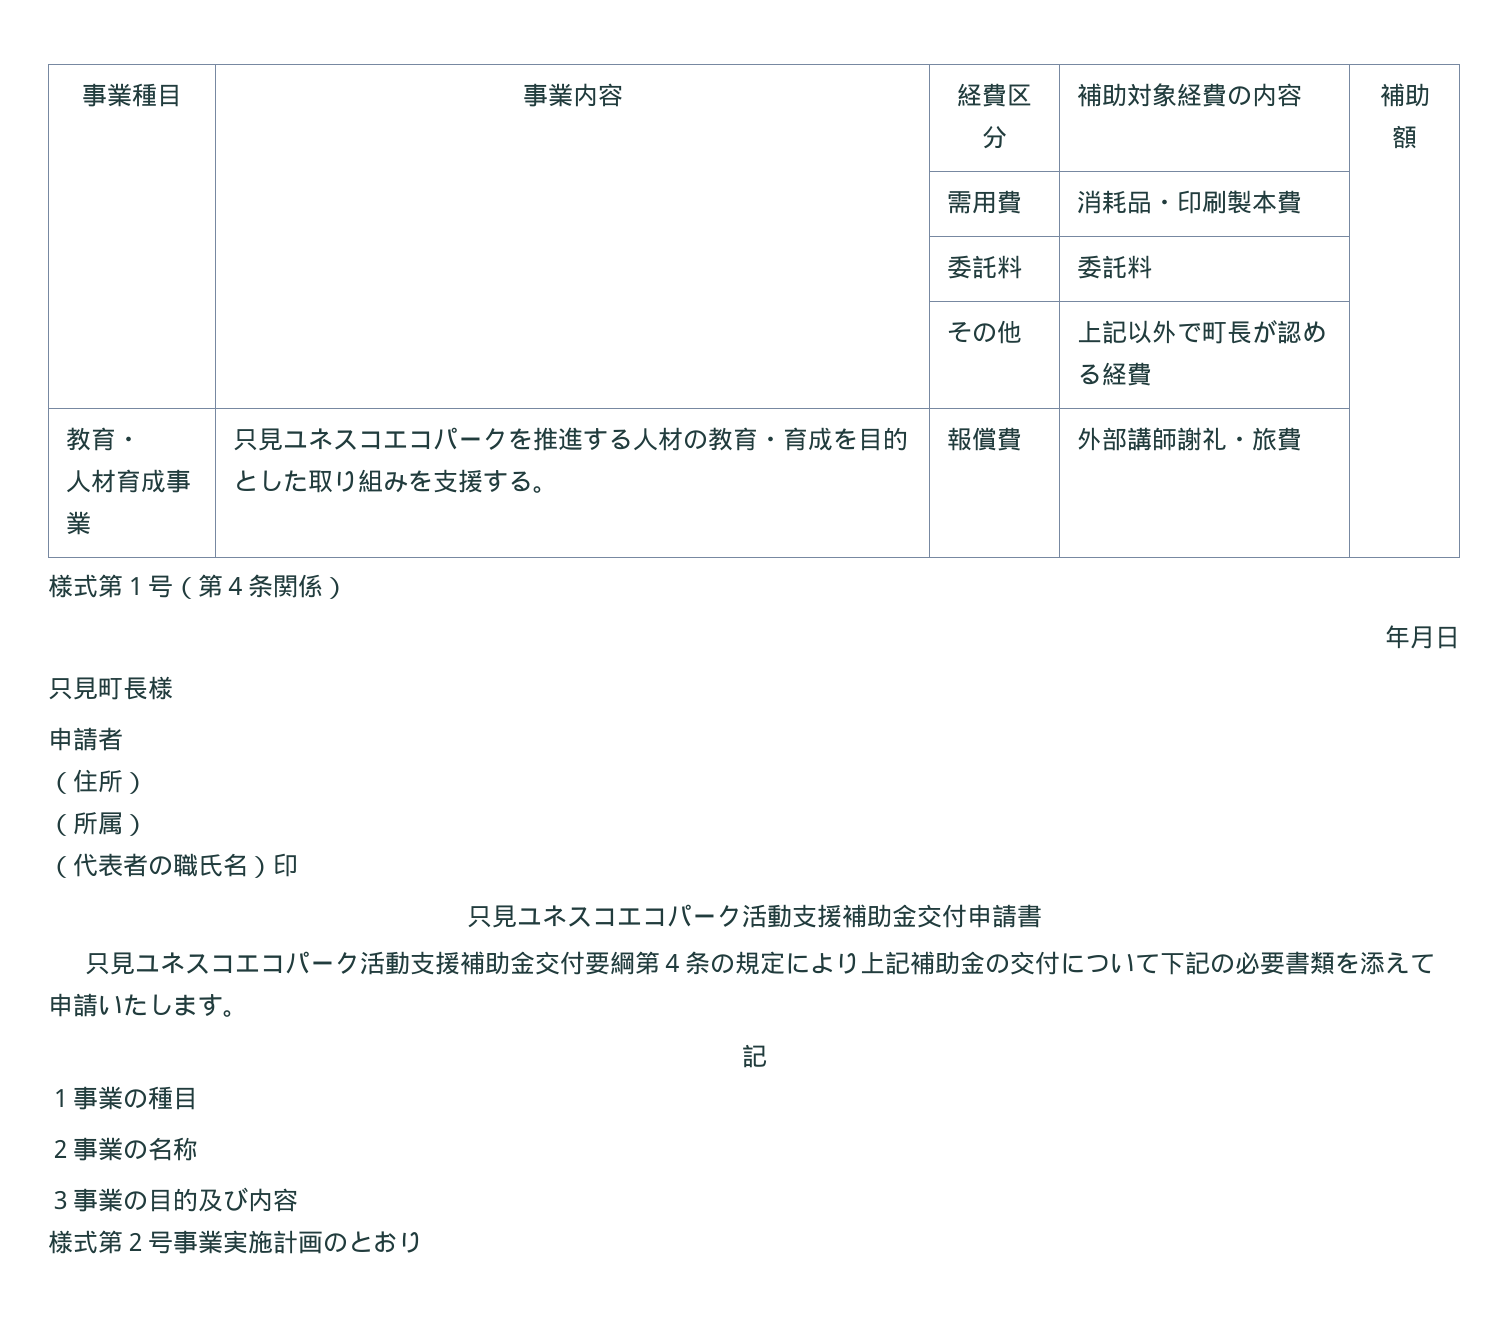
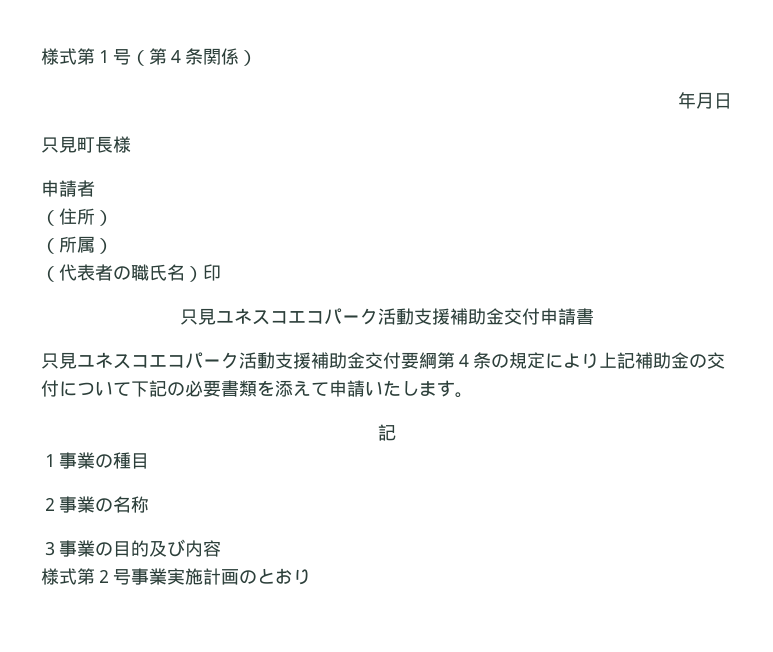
[82,83,182,107] [522,83,623,107] [957,83,1032,107] [982,125,1007,149] [1077,83,1303,107] [1379,83,1430,107] [1392,125,1417,149] [947,190,1023,214] [1077,190,1303,214] [947,255,1023,279] [1077,255,1153,279] [947,320,1023,344] [1077,320,1328,344] [1077,362,1153,386] [66,427,142,451] [66,469,192,493] [66,511,92,535] [233,427,909,451] [233,469,559,493] [947,427,1023,451] [1077,427,1303,451] 事業種目 | 事業内容 | 経費区分 | 補助対象経費の内容 | 補助額 // | | 需用費 | 消耗品・印刷製本費 | // | | 委託料 | 委託料 | // | | その他 | 上記以外で町長が認める経費 | // 教育・ // 人材育成事業 | 只見ユネスコエコパークを推進する人材の教育・育成を目的とした取り組みを支援する。 | 報償費 | 外部講師謝礼・旅費 | // -> (41, 56) none

